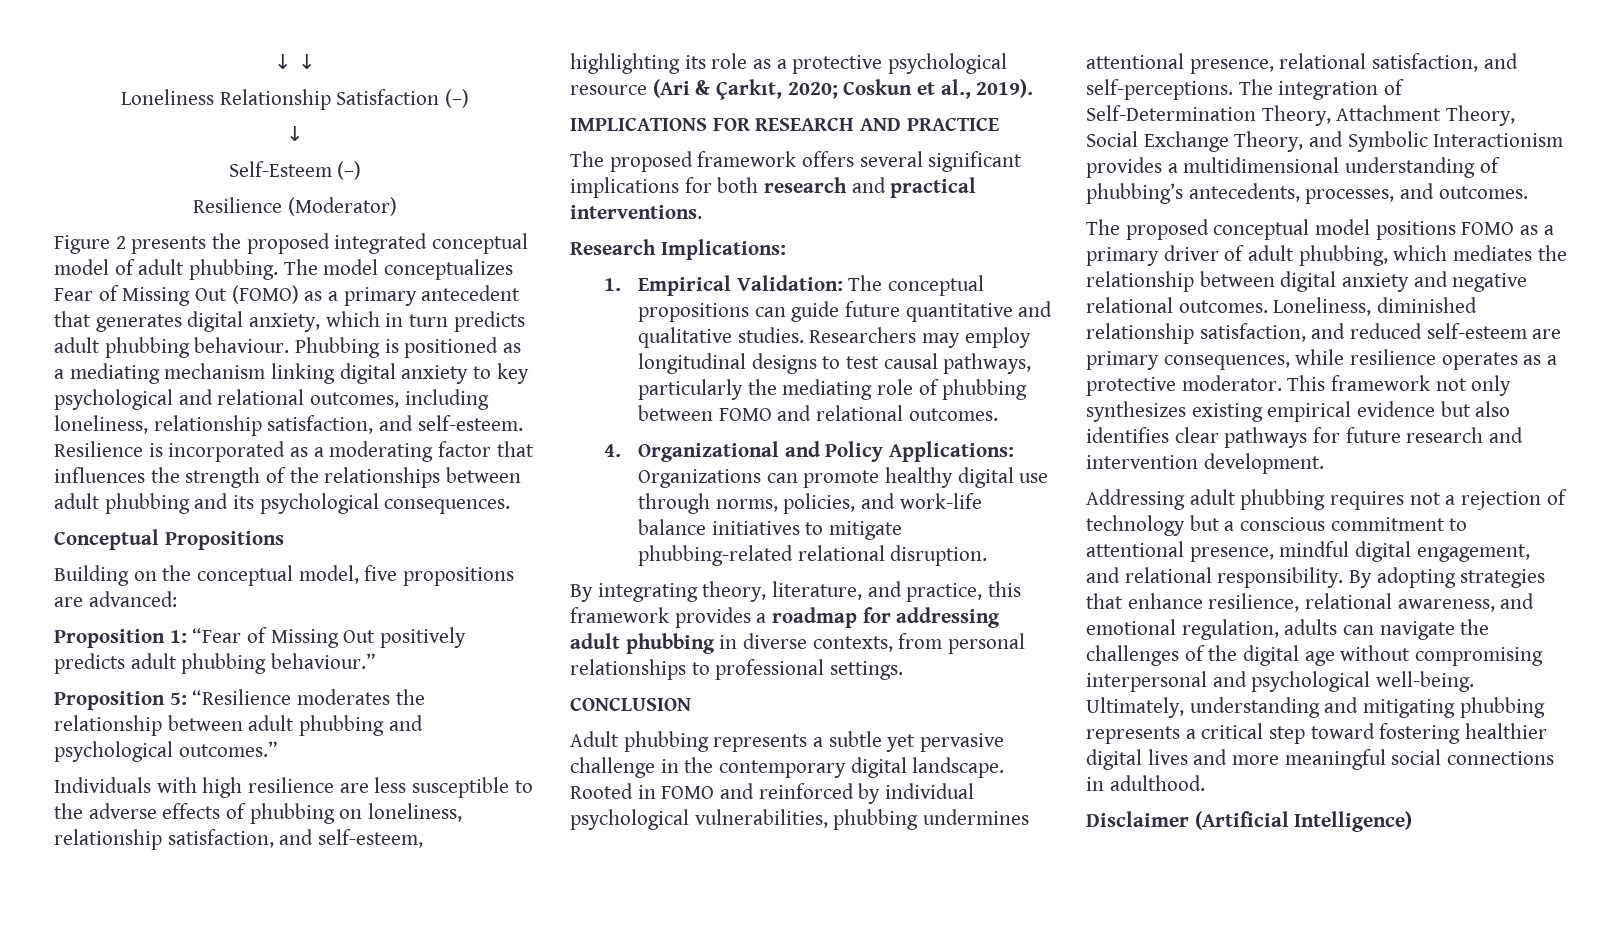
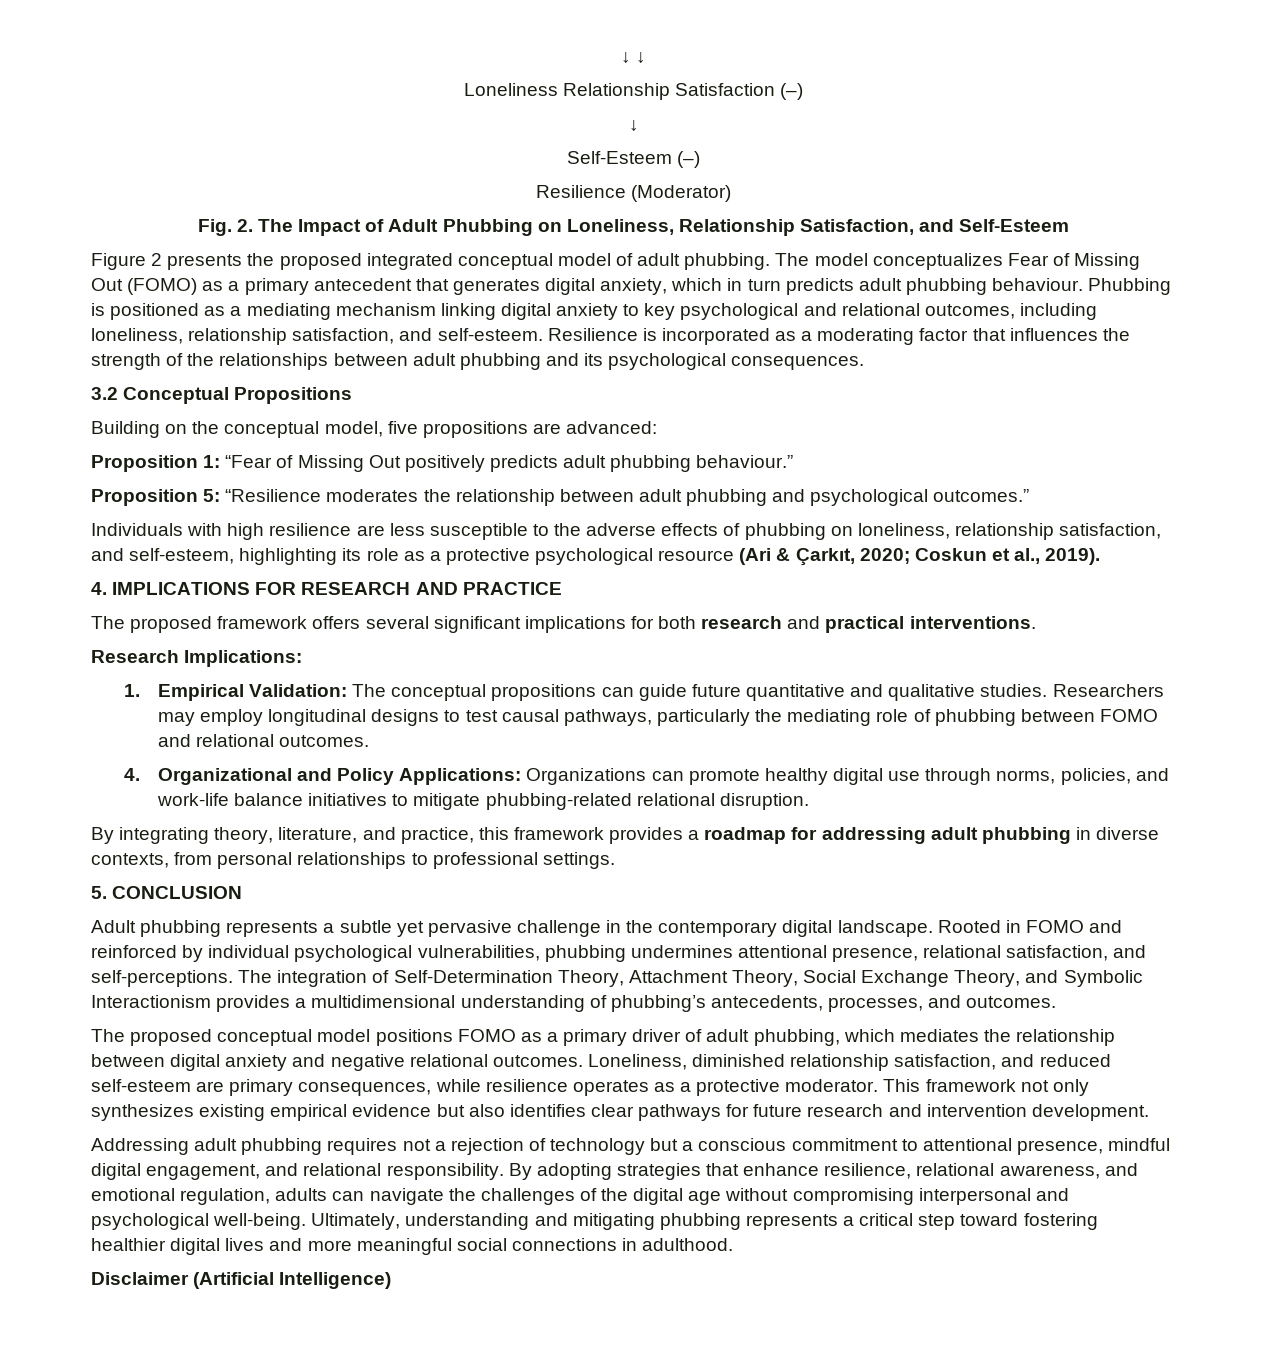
(397, 206) none -> [197,219,1070,236] // Fig. 2. The Impact of Adult Phubbing on Loneliness, Relationship Satisfaction, and Self-Esteem
(511, 506) none -> [91,387,118,400] 3.2
(1034, 88) none -> [91,582,107,595] 4.
(904, 670) none -> [91,886,107,899] 5.

